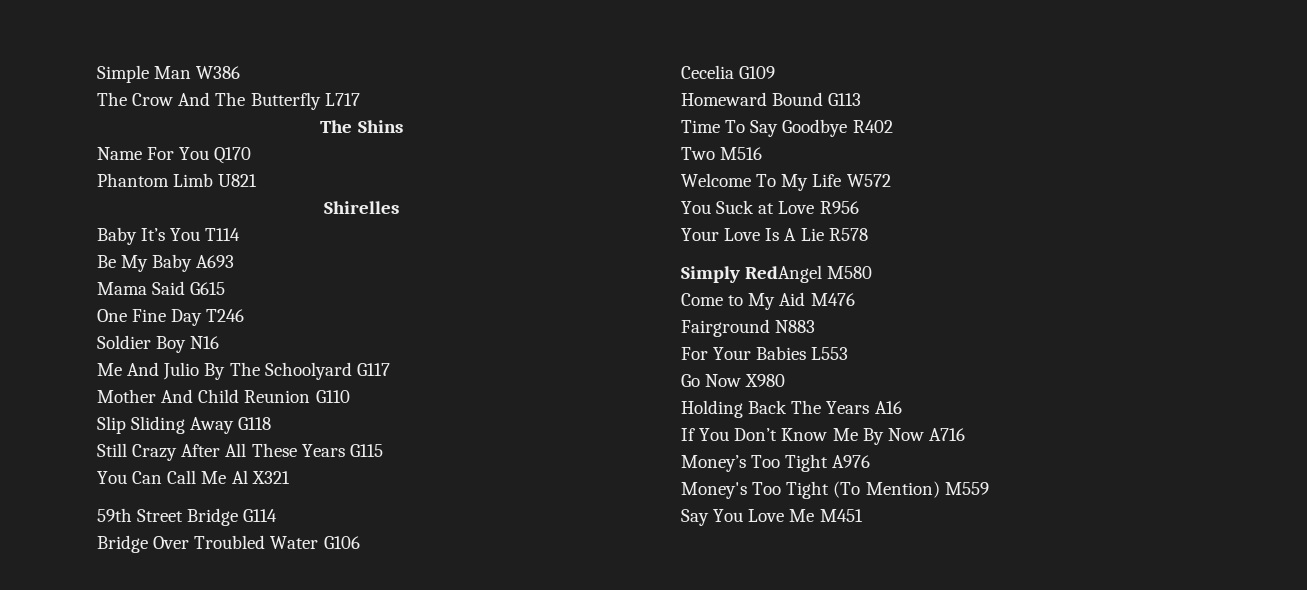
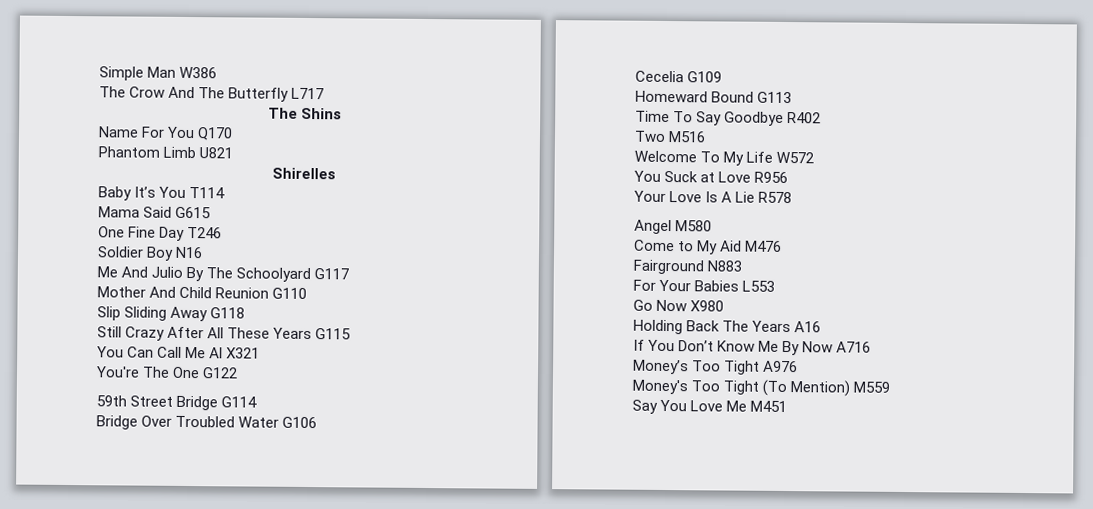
[97,254,235,272] // Be My Baby A693 -> (226, 193) none
(290, 477) none -> [96,366,239,379] // You're The One G122
[681,265,823,283] Simply RedAngel -> [634,219,672,235] Angel

